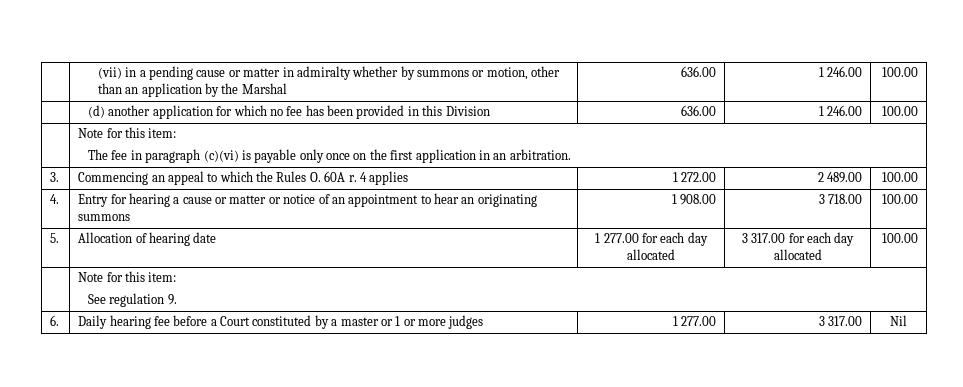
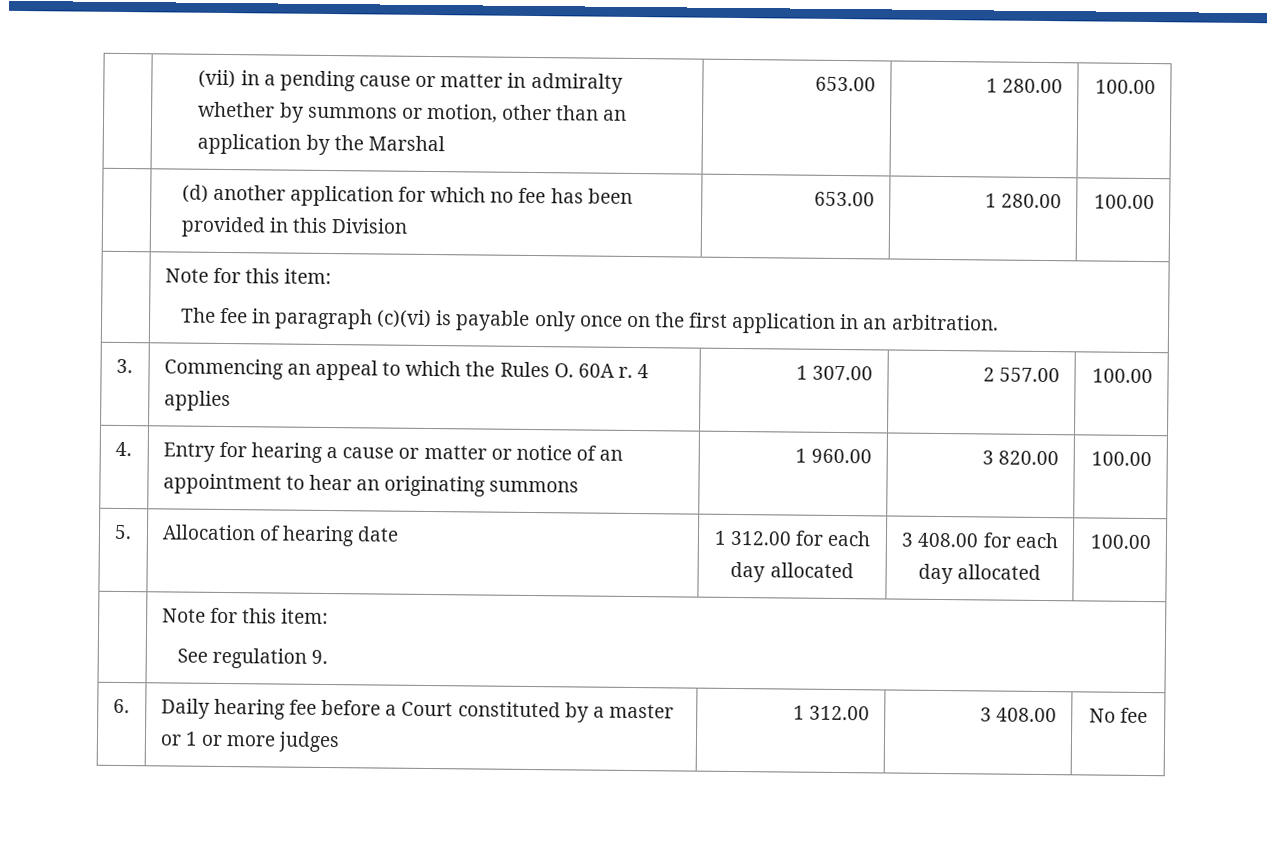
[680,66,716,77] [818,66,862,77] 636.00 | 1 246.00 -> [815,76,877,92] [986,78,1064,94] 653.00 | 1 280.00
[680,105,716,116] [818,105,862,116] 636.00 | 1 246.00 -> [814,191,876,207] [985,193,1063,209] 653.00 | 1 280.00
[680,172,716,182] 272.00 -> [812,365,874,381] 307.00
[826,172,862,183] 489.00 -> [999,367,1061,383] 557.00
[679,194,716,205] [818,194,862,204] 908.00 | 3 718.00 -> [811,448,873,464] [982,450,1060,466] 960.00 | 3 820.00
[603,233,639,243] 277.00 -> [729,530,792,546] 312.00
[751,233,786,243] 317.00 -> [917,532,980,548] 408.00
[680,316,716,326] [818,316,862,326] [890,315,907,326] 277.00 | 3 317.00 | Nil -> [809,705,871,721] [980,707,1058,723] [1088,707,1149,724] 312.00 | 3 408.00 | No fee

